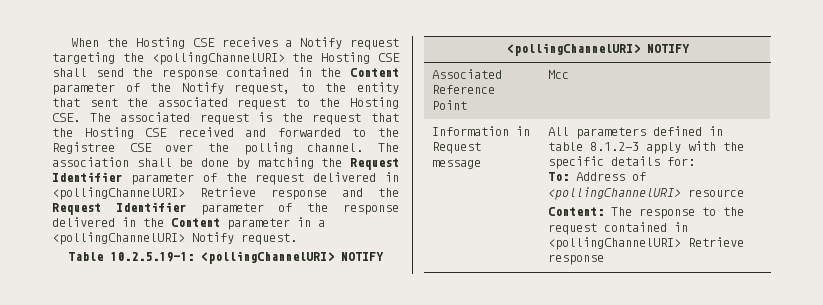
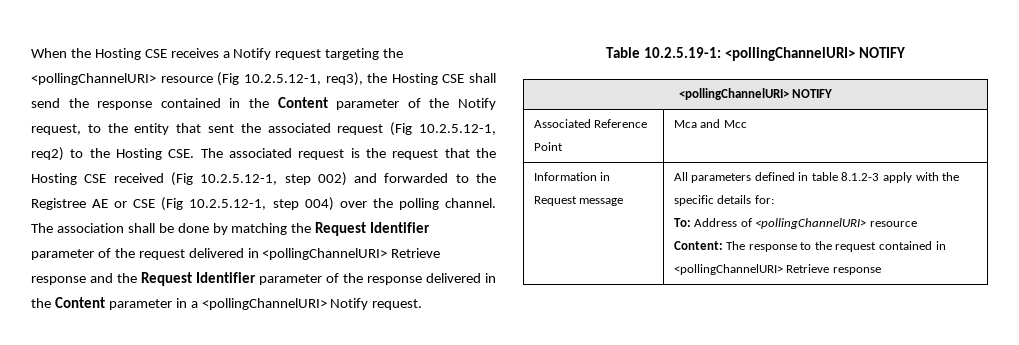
(285, 58) none -> [160,72,363,86] resource (Fig 10.2.5.12-1, req3),
(287, 104) none -> [390,122,497,136] [31,147,64,161] (Fig 10.2.5.12-1, req2)
(234, 132) none -> [170,172,347,186] (Fig 10.2.5.12-1, step 002)
[129,143,152,152] CSE -> [92,197,334,211] AE or CSE (Fig 10.2.5.12-1, step 004)
(468, 105) none -> [673,119,721,128] Mca and

